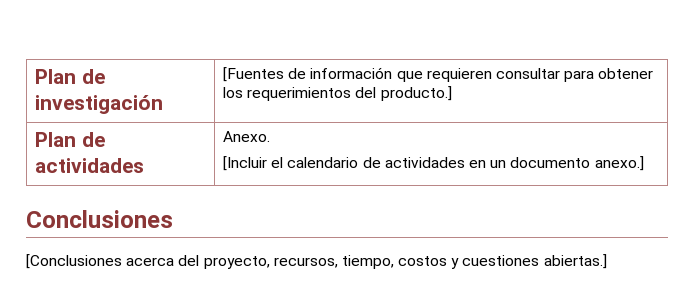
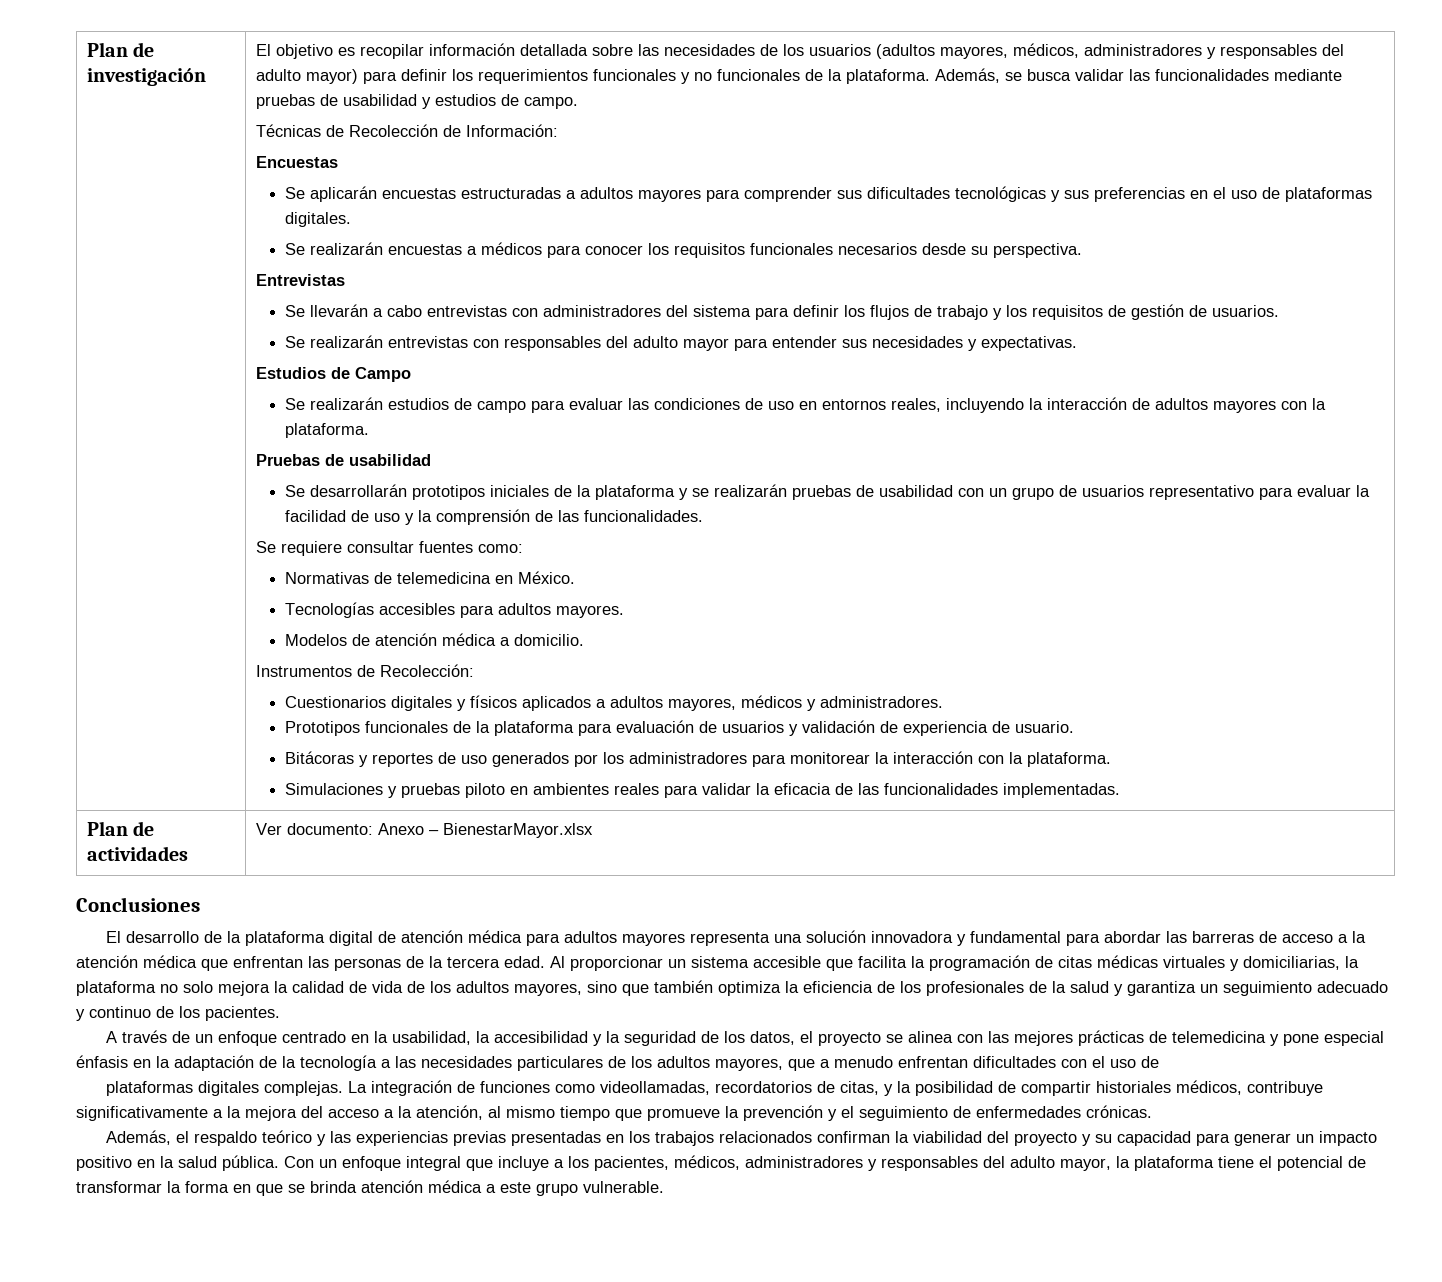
[223,67,654,82] [223,86,452,101] [35,132,105,147] [35,158,145,173] [223,131,271,142] [223,156,644,171] [26,210,173,228] [26,254,607,269] [Fuentes de información que requieren consultar para obtener los requerimientos del producto.] // Plan de actividades | Anexo. // [Incluir el calendario de actividades en un documento anexo.] // Conclusiones // [Conclusiones acerca del proyecto, recursos, tiempo, costos y cuestiones abiertas.] -> [255,43,1344,59] [255,68,1342,84] [255,94,578,109] [255,124,558,137] [255,156,338,168] [284,186,1372,202] [284,212,351,227] [284,242,1082,258] [255,274,345,286] [284,304,1279,320] [284,335,1077,351] [255,367,411,382] [284,397,1326,413] [284,423,369,438] [255,454,431,466] [284,484,1370,500] [284,509,703,525] [255,541,523,556] [284,571,575,584] [284,602,624,618] [284,633,584,646] [255,664,474,677] [284,695,943,711] [284,720,1074,736] [284,751,1111,767] [284,783,1120,798] [86,821,155,836] [86,846,188,861] [255,823,593,838] [76,897,200,912] [105,930,1366,946] [76,955,1359,971] [76,980,1388,996] [76,1006,280,1021] [105,1030,1384,1046] [76,1055,1159,1071] [105,1080,1323,1096] [76,1105,1152,1121] [105,1130,1377,1146] [76,1155,1366,1171] [76,1180,664,1196] El objetivo es recopilar información detallada sobre las necesidades de los usuarios (adultos mayores, médicos, administradores y responsables del adulto mayor) para definir los requerimientos funcionales y no funcionales de la plataforma. Además, se busca validar las funcionalidades mediante pruebas de usabilidad y estudios de campo. // Técnicas de Recolección de Información: // Encuestas // Se aplicarán encuestas estructuradas a adultos mayores para comprender sus dificultades tecnológicas y sus preferencias en el uso de plataformas digitales. // Se realizarán encuestas a médicos para conocer los requisitos funcionales necesarios desde su perspectiva. // Entrevistas // Se llevarán a cabo entrevistas con administradores del sistema para definir los flujos de trabajo y los requisitos de gestión de usuarios. // Se realizarán entrevistas con responsables del adulto mayor para entender sus necesidades y expectativas. // Estudios de Campo // Se realizarán estudios de campo para evaluar las condiciones de uso en entornos reales, incluyendo la interacción de adultos mayores con la plataforma. // Pruebas de usabilidad // Se desarrollarán prototipos iniciales de la plataforma y se realizarán pruebas de usabilidad con un grupo de usuarios representativo para evaluar la facilidad de uso y la comprensión de las funcionalidades. // Se requiere consultar fuentes como: // Normativas de telemedicina en México. // Tecnologías accesibles para adultos mayores. // Modelos de atención médica a domicilio. // Instrumentos de Recolección: // Cuestionarios digitales y físicos aplicados a adultos mayores, médicos y administradores. // Prototipos funcionales de la plataforma para evaluación de usuarios y validación de experiencia de usuario. // Bitácoras y reportes de uso generados por los administradores para monitorear la interacción con la plataforma. // Simulaciones y pruebas piloto en ambientes reales para validar la eficacia de las funcionalidades implementadas. // Plan de actividades | Ver documento: Anexo – BienestarMayor.xlsx // Conclusiones // El desarrollo de la plataforma digital de atención médica para adultos mayores representa una solución innovadora y fundamental para abordar las barreras de acceso a la atención médica que enfrentan las personas de la tercera edad. Al proporcionar un sistema accesible que facilita la programación de citas médicas virtuales y domiciliarias, la plataforma no solo mejora la calidad de vida de los adultos mayores, sino que también optimiza la eficiencia de los profesionales de la salud y garantiza un seguimiento adecuado y continuo de los pacientes. // A través de un enfoque centrado en la usabilidad, la accesibilidad y la seguridad de los datos, el proyecto se alinea con las mejores prácticas de telemedicina y pone especial énfasis en la adaptación de la tecnología a las necesidades particulares de los adultos mayores, que a menudo enfrentan dificultades con el uso de // plataformas digitales complejas. La integración de funciones como videollamadas, recordatorios de citas, y la posibilidad de compartir historiales médicos, contribuye significativamente a la mejora del acceso a la atención, al mismo tiempo que promueve la prevención y el seguimiento de enfermedades crónicas. // Además, el respaldo teórico y las experiencias previas presentadas en los trabajos relacionados confirman la viabilidad del proyecto y su capacidad para generar un impacto positivo en la salud pública. Con un enfoque integral que incluye a los pacientes, médicos, administradores y responsables del adulto mayor, la plataforma tiene el potencial de transformar la forma en que se brinda atención médica a este grupo vulnerable.

